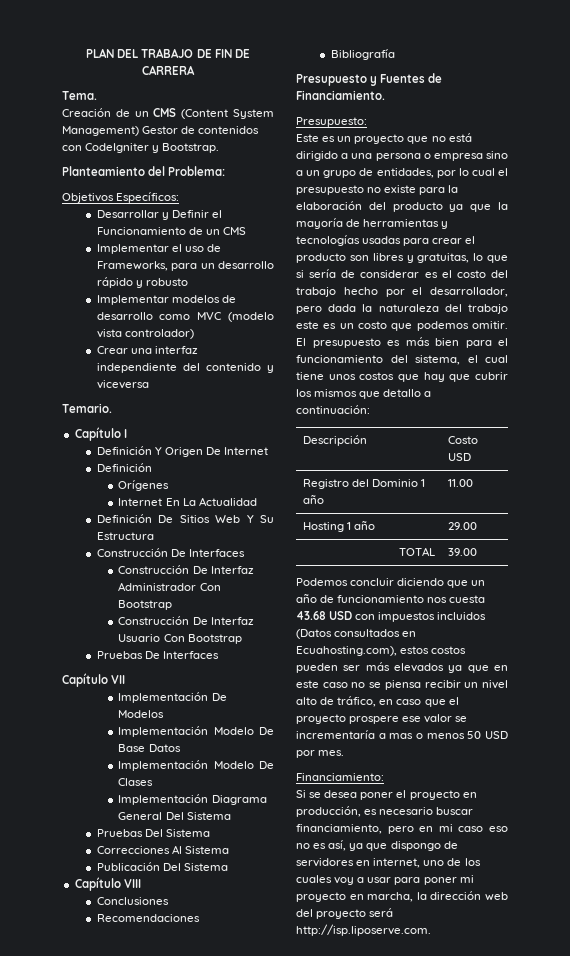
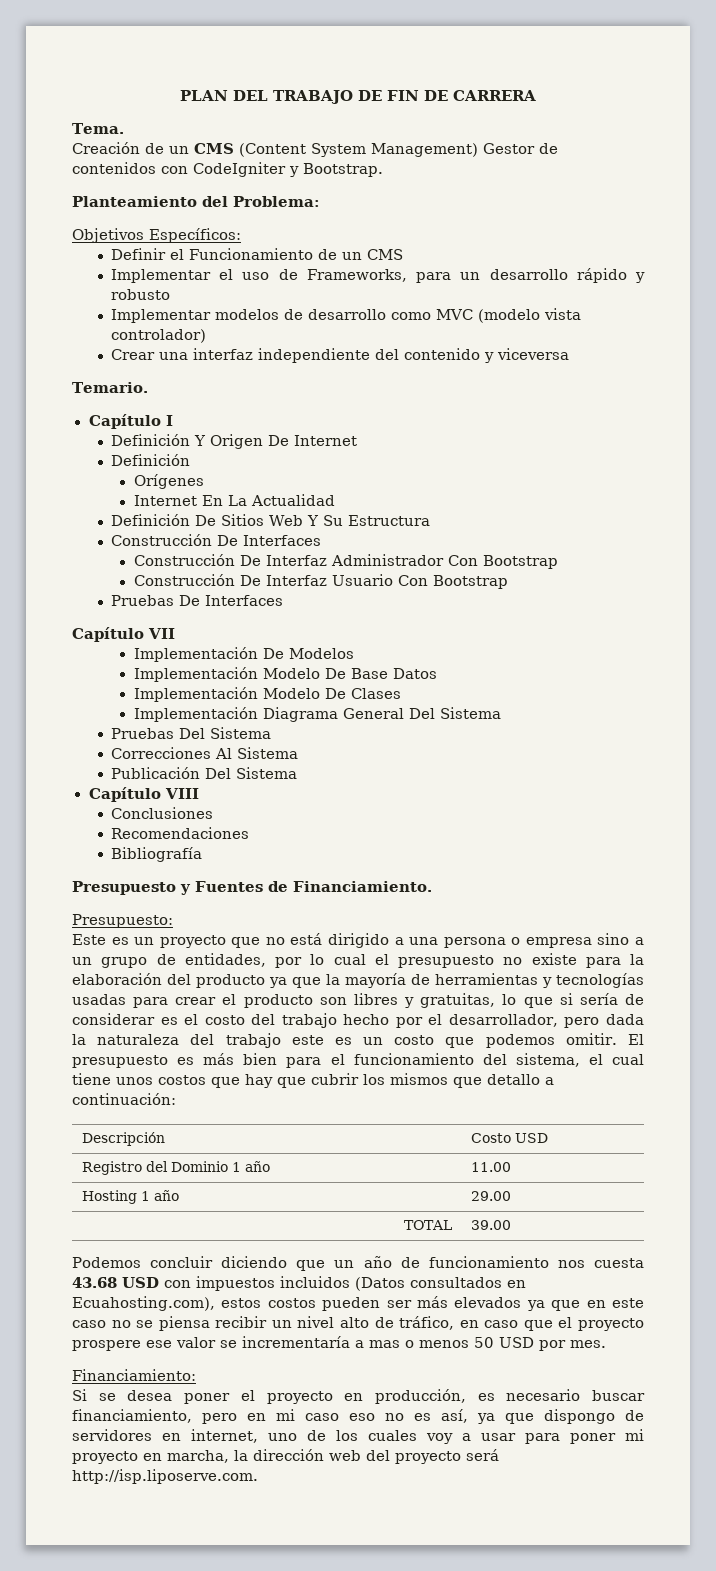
[96,210,169,220] Desarrollar y -> (241, 235) none

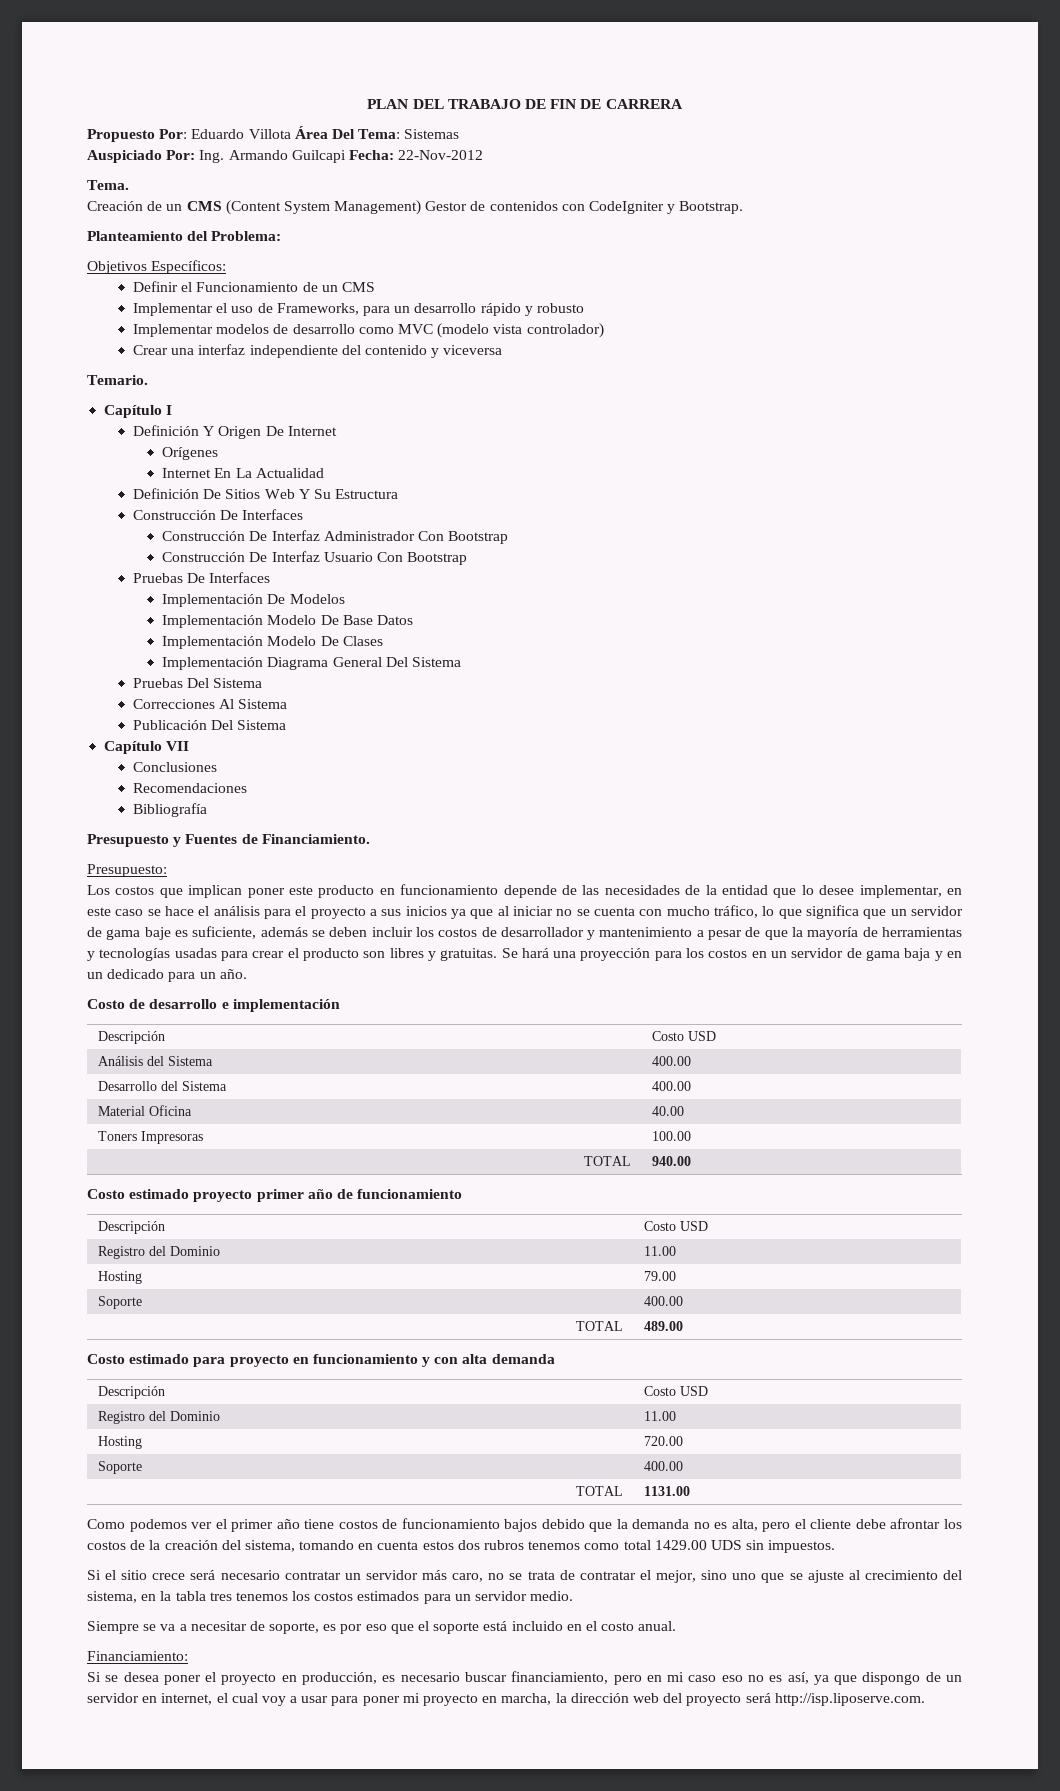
(536, 95) none -> [87,126,460,142] [87,150,484,163] // Propuesto Por: Eduardo Villota Área Del Tema: Sistemas // Auspiciado Por: Ing. Armando Guilcapi Fecha: 22-Nov-2012
[111,454,191,466] // Definición -> (337, 431) none
[72,627,175,642] // Capítulo VII -> (271, 577) none
[164,788,199,799] VIII -> [166,741,190,751] VII
[72,933,644,948] [72,953,644,968] [72,973,287,988] Este es un proyecto que no está dirigido a una persona o empresa sino a un grupo de entidades, por lo cual el presupuesto no existe para la elaboración del producto ya -> [87,884,962,898] [87,905,964,919] [87,926,761,940] Los costos que implican poner este producto en funcionamiento depende de las necesidades de la entidad que lo desee implementar, en este caso se hace el análisis para el proyecto a sus inicios ya que al iniciar no se cuenta con mucho tráfico, lo que significa que un servidor de gama baje es suficiente, además se deben incluir los costos de desarrollador y mantenimiento a pesar de
[420,993,644,1008] [72,1013,644,1028] [72,1033,644,1048] [72,1053,645,1068] [72,1073,554,1088] [72,1093,176,1105] [81,1132,165,1146] [470,1133,548,1143] [81,1161,270,1175] [470,1162,511,1172] [81,1190,179,1204] [470,1191,511,1201] [404,1220,453,1230] [470,1220,511,1230] [72,1256,644,1271] [72,1276,526,1291] [72,1296,644,1311] [72,1316,644,1331] [72,1336,606,1351] gratuitas, lo que si sería de considerar es el costo del trabajo hecho por el desarrollador, pero dada la naturaleza del trabajo este es un costo que podemos omitir. El presupuesto es más bien para el funcionamiento del sistema, el cual tiene unos costos que hay que cubrir los mismos que detallo a continuación: // Descripción | Costo USD // Registro del Dominio 1 año | 11.00 // Hosting 1 año | 29.00 // TOTAL | 39.00 // Podemos concluir diciendo que un año de funcionamiento nos cuesta 43.68 USD con impuestos incluidos (Datos consultados en Ecuahosting.com), estos costos pueden ser más elevados ya que en este caso no se piensa recibir un nivel alto de tráfico, en caso que el proyecto prospere ese valor se incrementaría a mas o menos 50 USD por mes. -> [440,948,963,961] [87,969,247,982] [87,999,340,1012] [98,1031,166,1044] [652,1031,717,1041] [98,1056,214,1066] [652,1056,692,1066] [98,1081,228,1091] [652,1081,692,1091] [98,1105,193,1116] [652,1106,685,1116] [98,1131,204,1144] [652,1131,692,1141] [583,1156,631,1166] [652,1156,692,1166] [87,1189,463,1202] [98,1221,166,1234] [644,1221,709,1231] [98,1246,221,1259] [644,1246,677,1256] [98,1271,143,1284] [644,1271,677,1281] [98,1296,143,1309] [644,1296,684,1306] [575,1321,623,1331] [644,1321,684,1331] [87,1354,555,1367] [98,1386,166,1399] [644,1386,709,1396] [98,1411,221,1424] [644,1411,677,1421] [98,1436,143,1449] [644,1436,684,1446] [98,1461,143,1474] [644,1461,684,1471] [575,1486,623,1496] [644,1486,691,1496] [87,1518,962,1532] [87,1540,836,1553] [87,1570,963,1583] [87,1591,574,1604] [87,1621,677,1634] gratuitas. Se hará una proyección para los costos en un servidor de gama baja y en un dedicado para un año. // Costo de desarrollo e implementación // Descripción | Costo USD // Análisis del Sistema | 400.00 // Desarrollo del Sistema | 400.00 // Material Oficina | 40.00 // Toners Impresoras | 100.00 // TOTAL | 940.00 // Costo estimado proyecto primer año de funcionamiento // Descripción | Costo USD // Registro del Dominio | 11.00 // Hosting | 79.00 // Soporte | 400.00 // TOTAL | 489.00 // Costo estimado para proyecto en funcionamiento y con alta demanda // Descripción | Costo USD // Registro del Dominio | 11.00 // Hosting | 720.00 // Soporte | 400.00 // TOTAL | 1131.00 // Como podemos ver el primer año tiene costos de funcionamiento bajos debido que la demanda no es alta, pero el cliente debe afrontar los costos de la creación del sistema, tomando en cuenta estos dos rubros tenemos como total 1429.00 UDS sin impuestos. // Si el sitio crece será necesario contratar un servidor más caro, no se trata de contratar el mejor, sino uno que se ajuste al crecimiento del sistema, en la tabla tres tenemos los costos estimados para un servidor medio. // Siempre se va a necesitar de soporte, es por eso que el soporte está incluido en el costo anual.
[72,1429,417,1443] servidores en internet, uno de los cuales -> [945,1675,962,1682] [87,1693,258,1705] un servidor en internet, el cual

